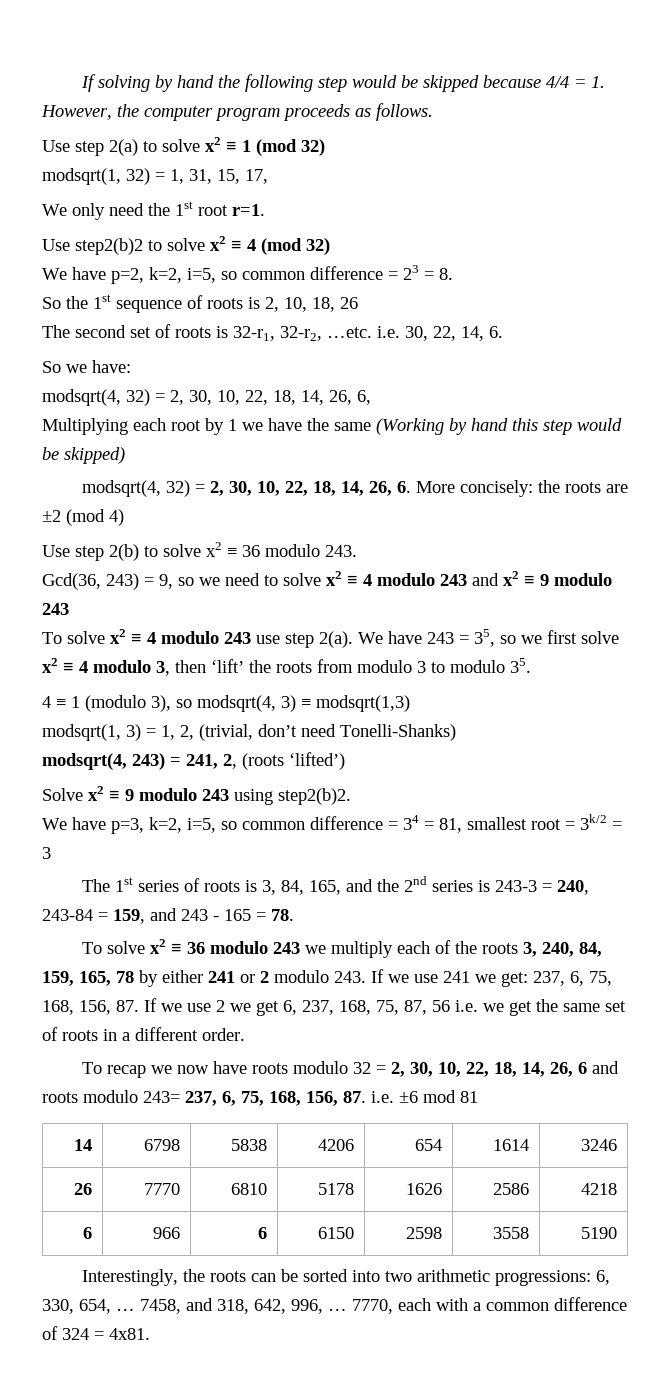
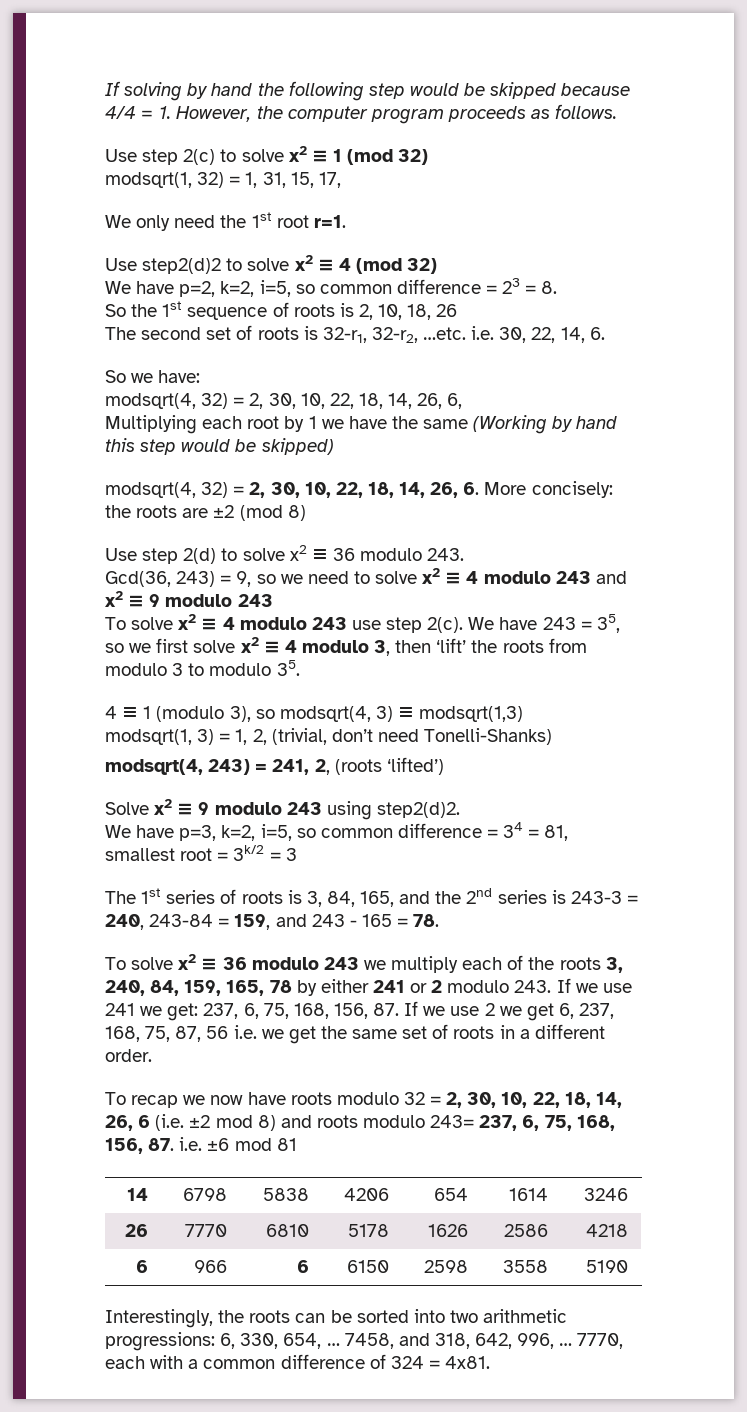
[109,139,138,156] 2(a) -> [183,149,216,165] 2(c)
[75,238,143,255] step2(b)2 -> [142,258,222,274] step2(d)2
[109,509,124,526] [42,544,139,561] 4) // Use step 2(b) -> [287,505,306,521] [105,548,217,564] 8) // Use step 2(d)
[319,631,353,648] 2(a). -> [427,617,464,633] 2(c).
[278,788,351,805] step2(b)2. -> [376,802,460,818] step2(d)2.
(587, 1068) none -> [155,1114,276,1131] (i.e. ±2 mod 8)

